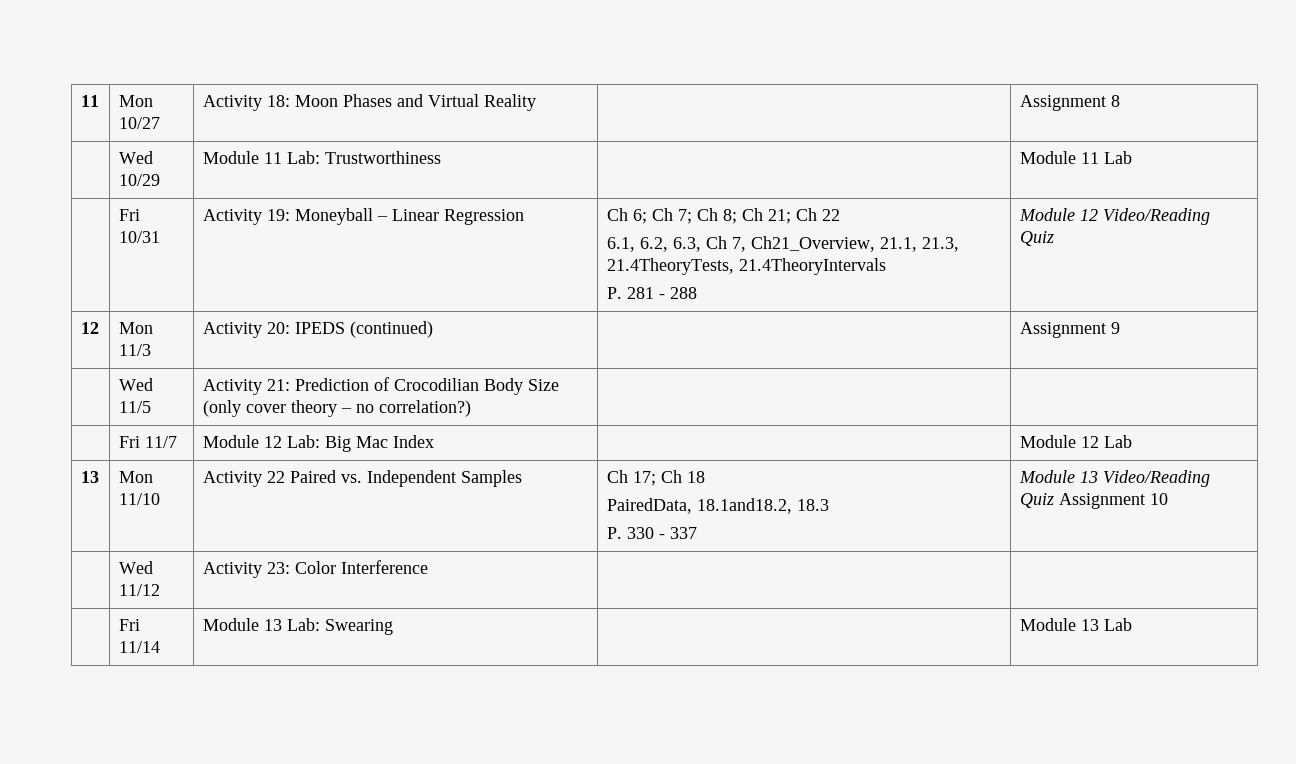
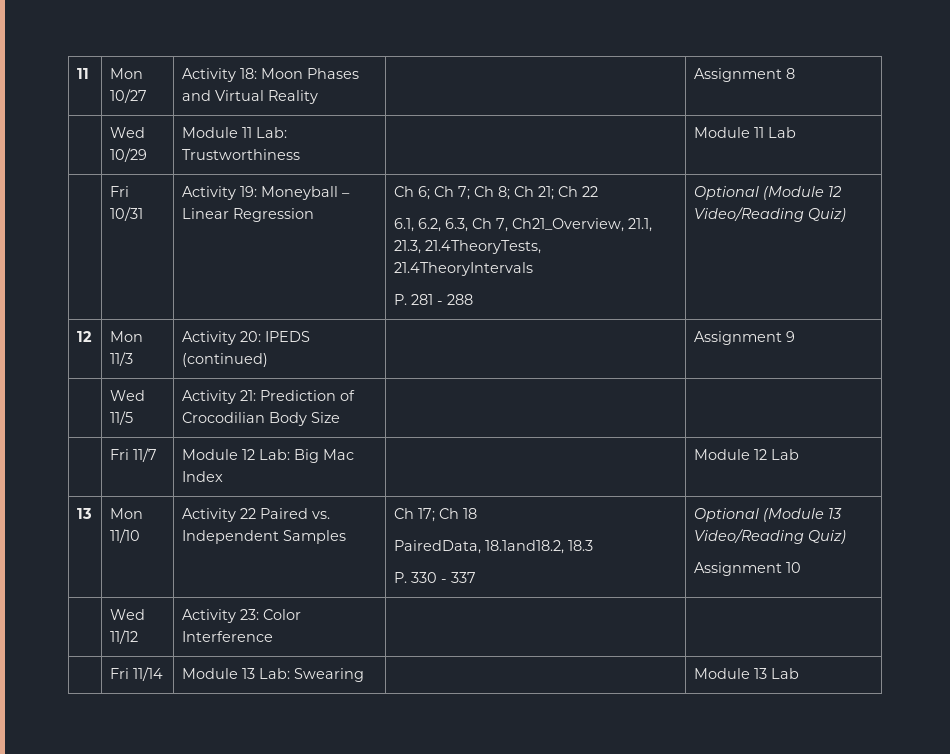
[1018,208,1075,221] Module -> [693,186,824,200] Optional (Module
[1019,231,1054,246] Quiz -> [807,208,846,222] Quiz)
[202,400,471,417] (only cover theory – no correlation?) -> (340, 417) none
[1018,470,1075,483] Module -> [693,508,824,522] Optional (Module
[1019,493,1054,508] Quiz -> [807,530,846,544] Quiz) //

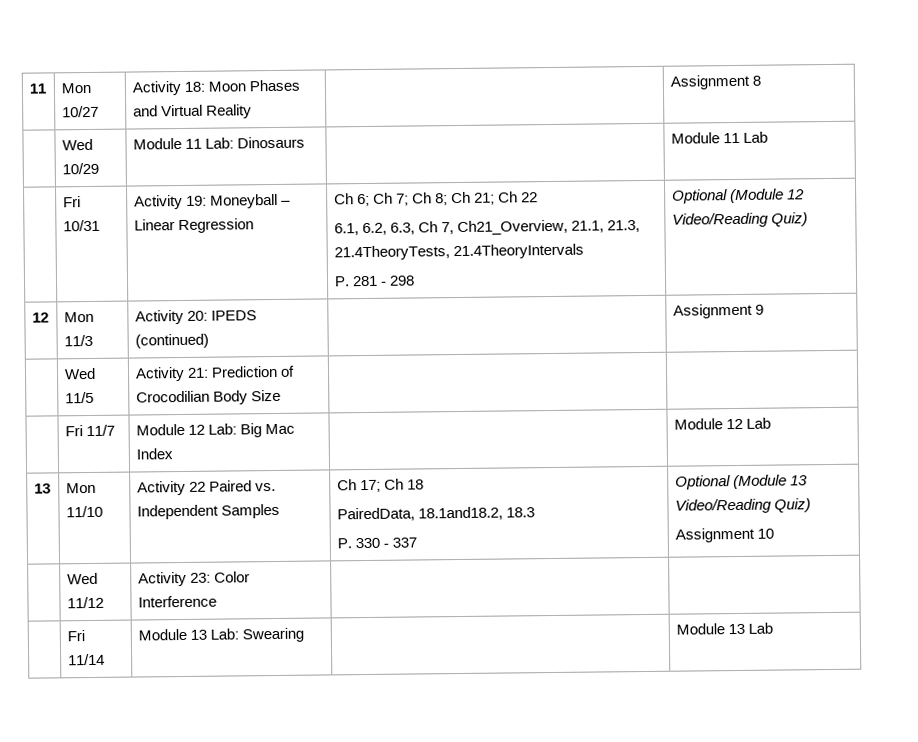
[181,149,300,160] Trustworthiness -> [237,136,306,149] Dinosaurs
[446,294,473,305] 288 -> [389,275,416,286] 298

